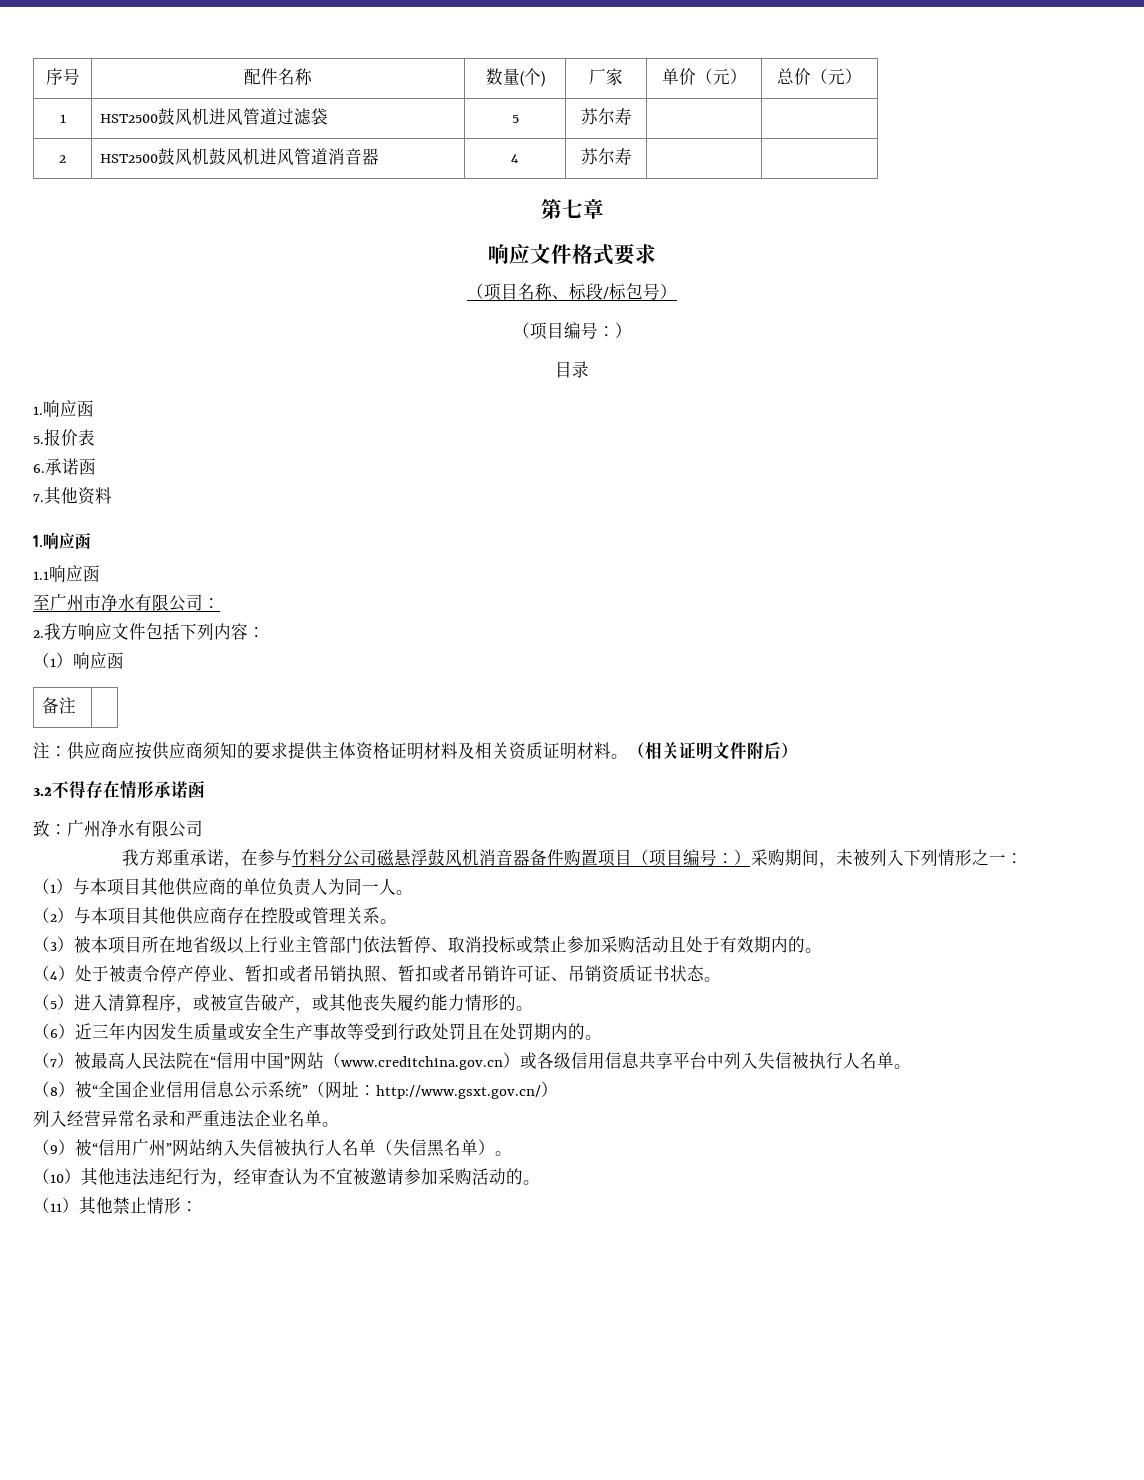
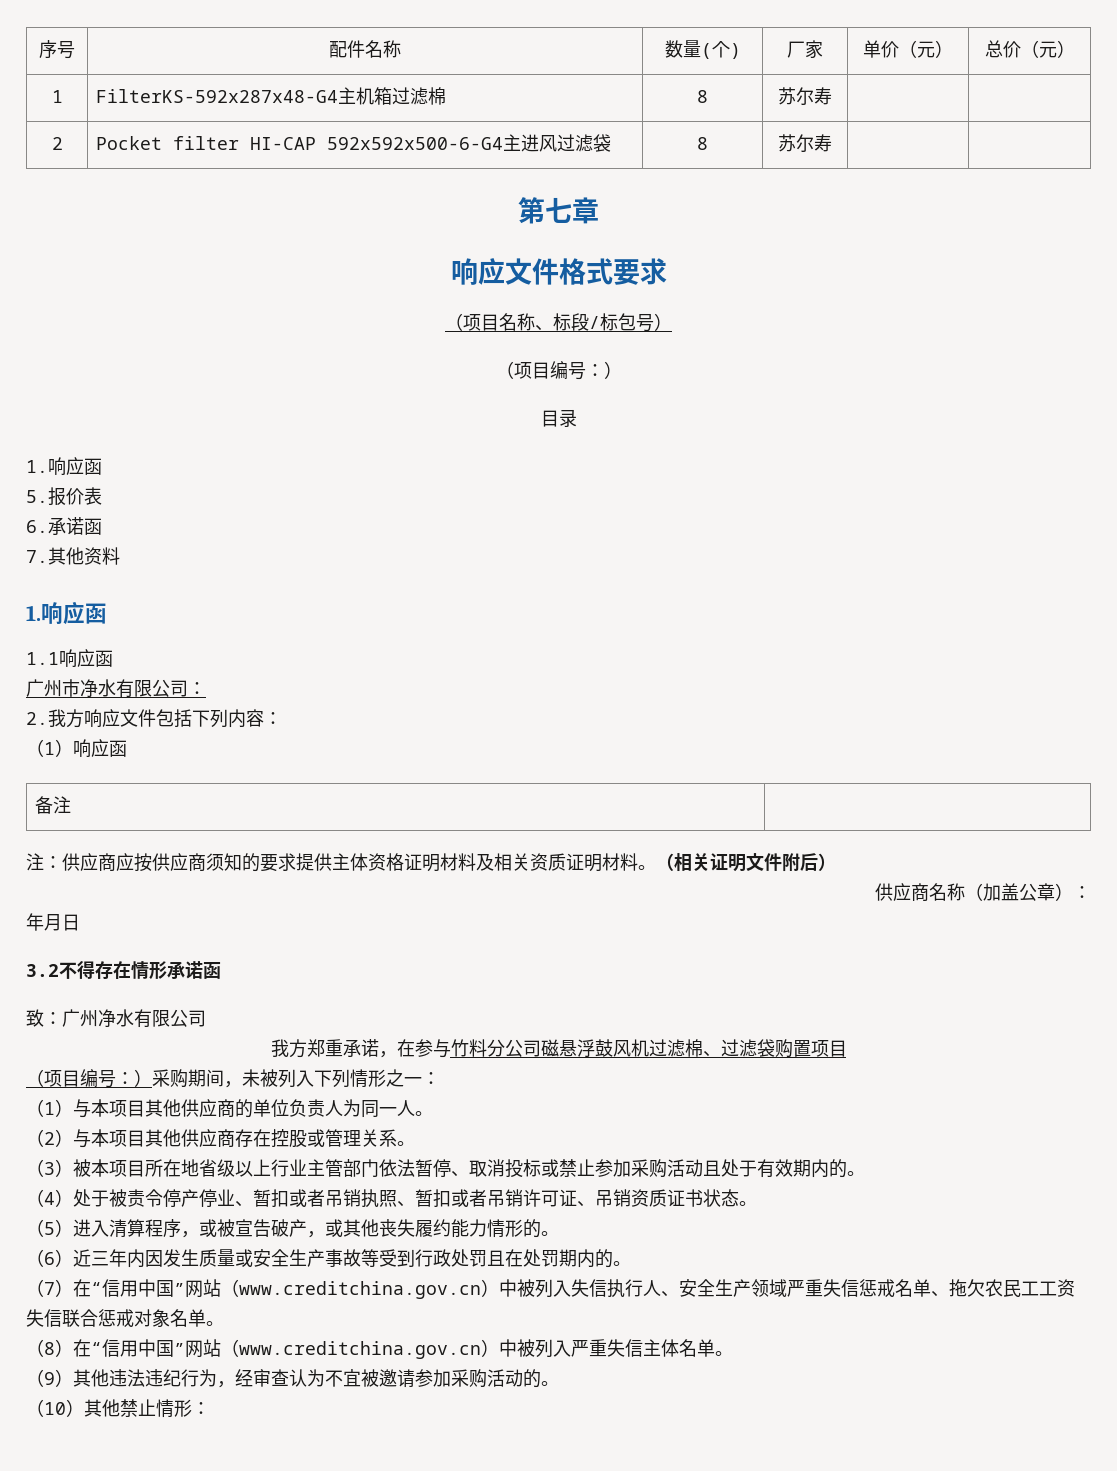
[99,108,328,126] [511,115,519,123] [580,108,632,125] [59,155,66,163] [99,148,379,166] [511,154,519,163] HST2500鼓风机进风管道过滤袋 | 5 | 苏尔寿 | | // 2 | HST2500鼓风机鼓风机进风管道消音器 | 4 -> [95,87,446,105] [697,90,708,103] [778,87,832,105] [51,137,63,150] [95,134,611,152] [697,137,708,150] FilterKS-592x287x48-G4主机箱过滤棉 | 8 | 苏尔寿 | | // 2 | Pocket filter HI-CAP 592x592x500-6-G4主进风过滤袋 | 8
[33,594,50,610] 至 -> (113, 658) none
(798, 750) none -> [875,883,1091,901] [26,913,80,931] // 供应商名称（加盖公章）： // 年月日
[478,849,564,866] 消音器备件 -> [648,1039,775,1057] 过滤棉、过滤袋
(632, 857) none -> (847, 1048) //
[74,1052,911,1070] [33,1081,558,1099] [33,1110,339,1128] [33,1139,512,1157] [33,1168,64,1184] 被最高人民法院在“信用中国”网站（www.creditchina.gov.cn）或各级信用信息共享平台中列入失信被执行人名单。 // （8）被“全国企业信用信息公示系统”（网址：http://www.gsxt.gov.cn/） // 列入经营异常名录和严重违法企业名单。 // （9）被“信用广州”网站纳入失信被执行人名单（失信黑名单）。 // （10 -> [73,1279,1075,1299] [26,1309,224,1328] [26,1339,733,1359] [26,1369,55,1387] 在“信用中国”网站（www.creditchina.gov.cn）中被列入失信执行人、安全生产领域严重失信惩戒名单、拖欠农民工工资失信联合惩戒对象名单。 // （8）在“信用中国”网站（www.creditchina.gov.cn）中被列入严重失信主体名单。 // （9
[50,1203,62,1212] 11 -> [44,1402,66,1415] 10

